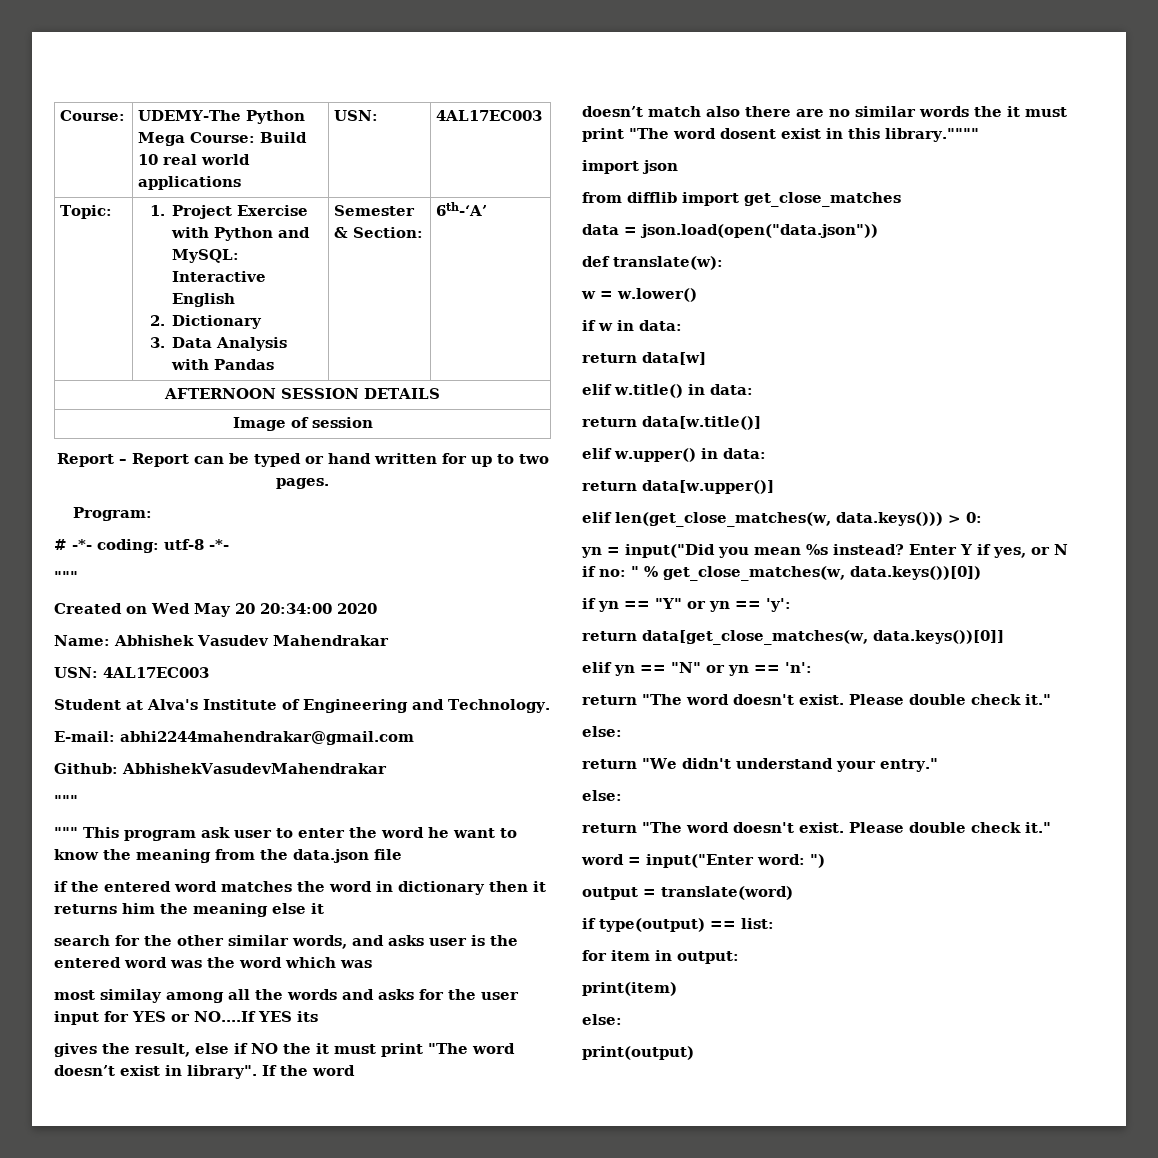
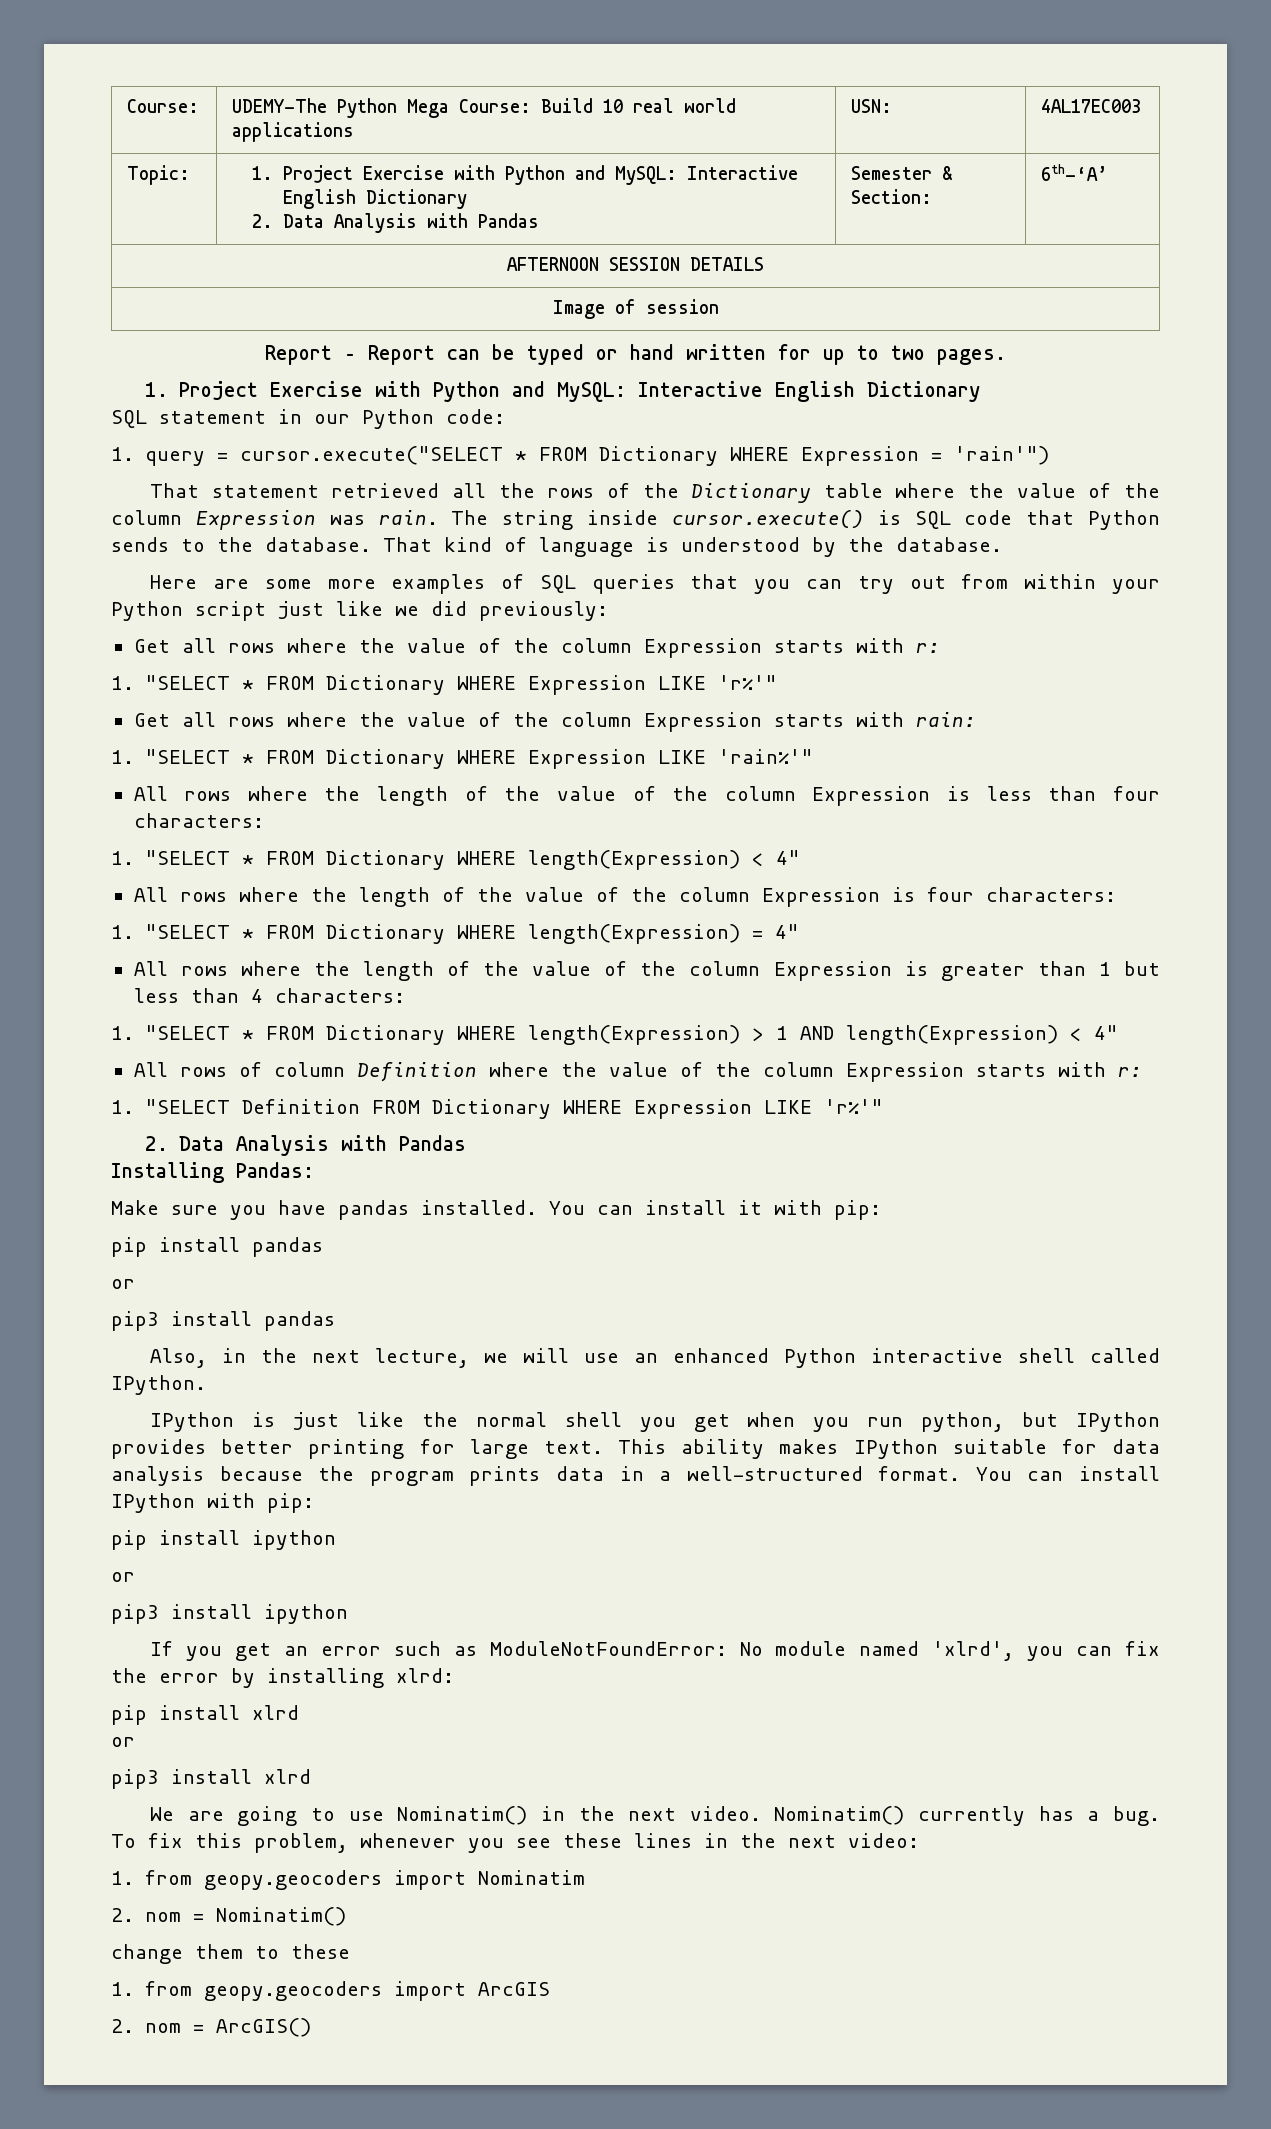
[149,315,263,329] [149,337,165,348] // 2. Dictionary // 3. -> [365,189,467,209] [252,214,274,228] Dictionary // 2.
[73,507,153,521] [54,539,229,553] [54,571,78,582] [54,603,377,617] [54,635,389,646] [54,667,209,678] [54,699,550,713] [54,731,414,745] [54,763,387,774] [54,795,78,806] [54,827,517,841] [54,849,402,863] [54,881,546,895] [54,903,324,917] [54,935,518,949] [54,957,372,968] [54,989,519,1003] [54,1011,318,1025] [54,1043,515,1057] [54,1065,355,1079] [582,106,1067,117] [582,128,979,142] [582,160,678,174] [582,192,901,207] [582,224,878,238] [582,256,723,270] [581,288,697,302] [582,320,682,331] [582,352,706,365] [582,384,753,398] [582,416,761,430] [582,448,766,462] [582,480,774,494] [582,512,982,527] [581,544,1068,558] [582,566,981,581] [582,598,791,612] [582,630,1004,645] [582,662,812,676] [582,694,1051,705] [582,726,622,737] [582,758,938,772] [582,790,622,801] [582,822,1051,833] [581,854,825,868] [582,886,793,900] [582,918,774,932] [582,950,739,964] [582,982,677,996] [582,1014,622,1025] [582,1046,694,1060] Program: // # -*- coding: utf-8 -*- // """ // Created on Wed May 20 20:34:00 2020 // Name: Abhishek Vasudev Mahendrakar // USN: 4AL17EC003 // Student at Alva's Institute of Engineering and Technology. // E-mail: abhi2244mahendrakar@gmail.com // Github: AbhishekVasudevMahendrakar // """ // """ This program ask user to enter the word he want to know the meaning from the data.json file // if the entered word matches the word in dictionary then it returns him the meaning else it // search for the other similar words, and asks user is the entered word was the word which was // most similay among all the words and asks for the user input for YES or NO....If YES its // gives the result, else if NO the it must print "The word doesn’t exist in library". If the word // doesn’t match also there are no similar words the it must print "The word dosent exist in this library."""" // import json // from difflib import get_close_matches // data = json.load(open("data.json")) // def translate(w): // w = w.lower() // if w in data: // return data[w] // elif w.title() in data: // return data[w.title()] // elif w.upper() in data: // return data[w.upper()] // elif len(get_close_matches(w, data.keys())) > 0: // yn = input("Did you mean %s instead? Enter Y if yes, or N if no: " % get_close_matches(w, data.keys())[0]) // if yn == "Y" or yn == 'y': // return data[get_close_matches(w, data.keys())[0]] // elif yn == "N" or yn == 'n': // return "The word doesn't exist. Please double check it." // else: // return "We didn't understand your entry." // else: // return "The word doesn't exist. Please double check it." // word = input("Enter word: ") // output = translate(word) // if type(output) == list: // for item in output: // print(item) // else: // print(output) -> [145,381,982,402] [111,409,505,429] [111,446,1050,466] [150,483,1160,503] [111,510,1161,530] [111,537,1002,557] [150,574,1160,594] [111,601,608,621] [133,638,940,658] [111,675,778,695] [133,712,976,732] [111,749,814,769] [133,786,1160,806] [133,813,264,828] [111,850,801,870] [133,887,1116,907] [111,924,800,944] [133,961,1161,981] [133,988,405,1003] [111,1025,1119,1045] [133,1062,1142,1082] [111,1099,884,1119] [145,1135,467,1156] [111,1162,314,1183] [111,1200,881,1220] [111,1237,323,1257] [111,1279,135,1289] [111,1311,335,1331] [150,1348,1160,1368] [111,1375,206,1395] [150,1412,1161,1432] [111,1439,1160,1459] [111,1466,1161,1486] [111,1493,314,1513] [111,1530,336,1550] [111,1572,135,1582] [111,1604,348,1624] [150,1641,1161,1661] [111,1668,454,1688] [111,1705,299,1725] [111,1737,135,1747] [111,1769,311,1789] [150,1806,1160,1826] [111,1833,919,1853] [111,1870,586,1890] [111,1907,347,1926] [111,1944,350,1964] [111,1981,551,2001] [111,2018,312,2037] 1. Project Exercise with Python and MySQL: Interactive English Dictionary // SQL statement in our Python code: // 1. query = cursor.execute("SELECT * FROM Dictionary WHERE Expression = 'rain'") // That statement retrieved all the rows of the Dictionary table where the value of the column Expression was rain. The string inside cursor.execute() is SQL code that Python sends to the database. That kind of language is understood by the database. // Here are some more examples of SQL queries that you can try out from within your Python script just like we did previously: // Get all rows where the value of the column Expression starts with r: // 1. "SELECT * FROM Dictionary WHERE Expression LIKE 'r%'" // Get all rows where the value of the column Expression starts with rain: // 1. "SELECT * FROM Dictionary WHERE Expression LIKE 'rain%'" // All rows where the length of the value of the column Expression is less than four characters: // 1. "SELECT * FROM Dictionary WHERE length(Expression) < 4" // All rows where the length of the value of the column Expression is four characters: // 1. "SELECT * FROM Dictionary WHERE length(Expression) = 4" // All rows where the length of the value of the column Expression is greater than 1 but less than 4 characters: // 1. "SELECT * FROM Dictionary WHERE length(Expression) > 1 AND length(Expression) < 4" // All rows of column Definition where the value of the column Expression starts with r: // 1. "SELECT Definition FROM Dictionary WHERE Expression LIKE 'r%'" // 2. Data Analysis with Pandas // Installing Pandas: // Make sure you have pandas installed. You can install it with pip: // pip install pandas // or // pip3 install pandas // Also, in the next lecture, we will use an enhanced Python interactive shell called IPython. // IPython is just like the normal shell you get when you run python, but IPython provides better printing for large text. This ability makes IPython suitable for data analysis because the program prints data in a well-structured format. You can install IPython with pip: // pip install ipython // or // pip3 install ipython // If you get an error such as ModuleNotFoundError: No module named 'xlrd', you can fix the error by installing xlrd: // pip install xlrd // or // pip3 install xlrd // We are going to use Nominatim() in the next video. Nominatim() currently has a bug. To fix this problem, whenever you see these lines in the next video: // 1. from geopy.geocoders import Nominatim // 2. nom = Nominatim() // change them to these // 1. from geopy.geocoders import ArcGIS // 2. nom = ArcGIS()

